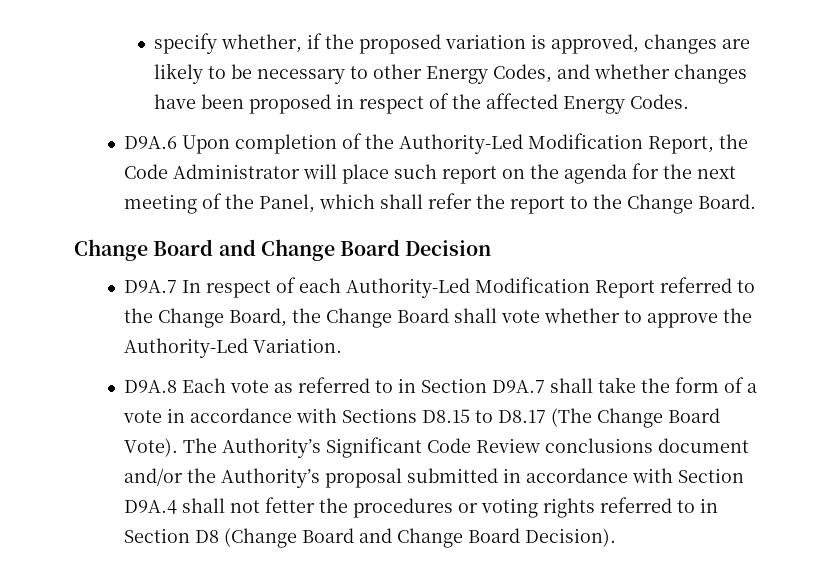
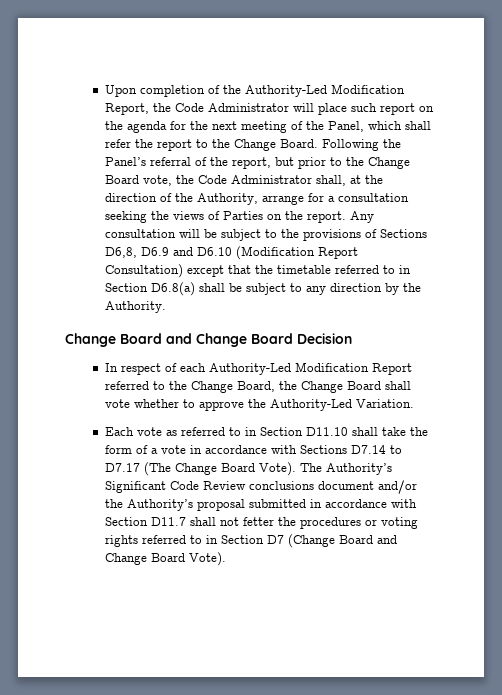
[154,33,751,54] [154,63,748,84] [154,93,690,114] [123,136,177,149] specify whether, if the proposed variation is approved, changes are likely to be necessary to other Energy Codes, and whether changes have been proposed in respect of the affected Energy Codes. // D9A.6 -> (104, 91) none
(756, 201) none -> [321,139,401,151] [104,157,410,169] [104,175,383,186] [104,193,409,205] [104,211,374,223] [104,229,427,241] [104,246,358,260] [104,264,411,278] [104,282,421,296] [104,301,166,313] Following the Panel’s referral of the report, but prior to the Change Board vote, the Code Administrator shall, at the direction of the Authority, arrange for a consultation seeking the views of Parties on the report. Any consultation will be subject to the provisions of Sections D6,8, D6.9 and D6.10 (Modification Report Consultation) except that the timetable referred to in Section D6.8(a) shall be subject to any direction by the Authority.
[123,280,177,293] D9A.7 -> (352, 338) none
[123,380,177,393] D9A.8 -> (414, 403) none
[491,380,545,393] D9A.7 -> [305,427,348,436] D11.10
[421,409,546,423] D8.15 to D8.17 -> [350,445,402,454] [104,463,140,472] D7.14 to D7.17
[123,500,177,514] D9A.4 -> [150,517,186,526] D11.7
[194,530,219,543] D8 -> [266,535,284,544] D7
[524,528,616,547] Decision). -> [188,552,226,566] Vote).

